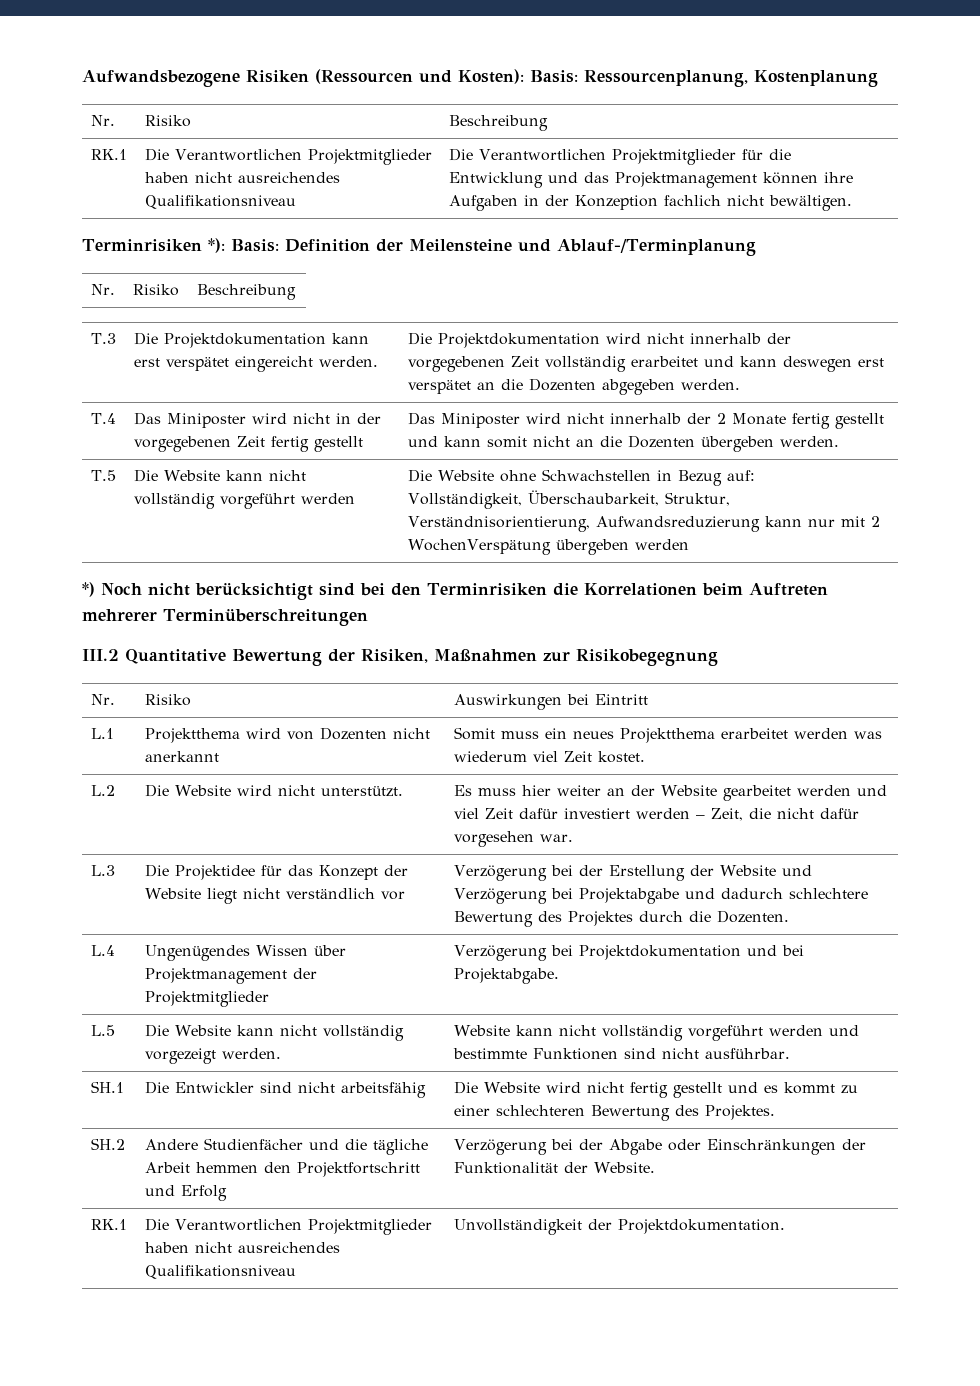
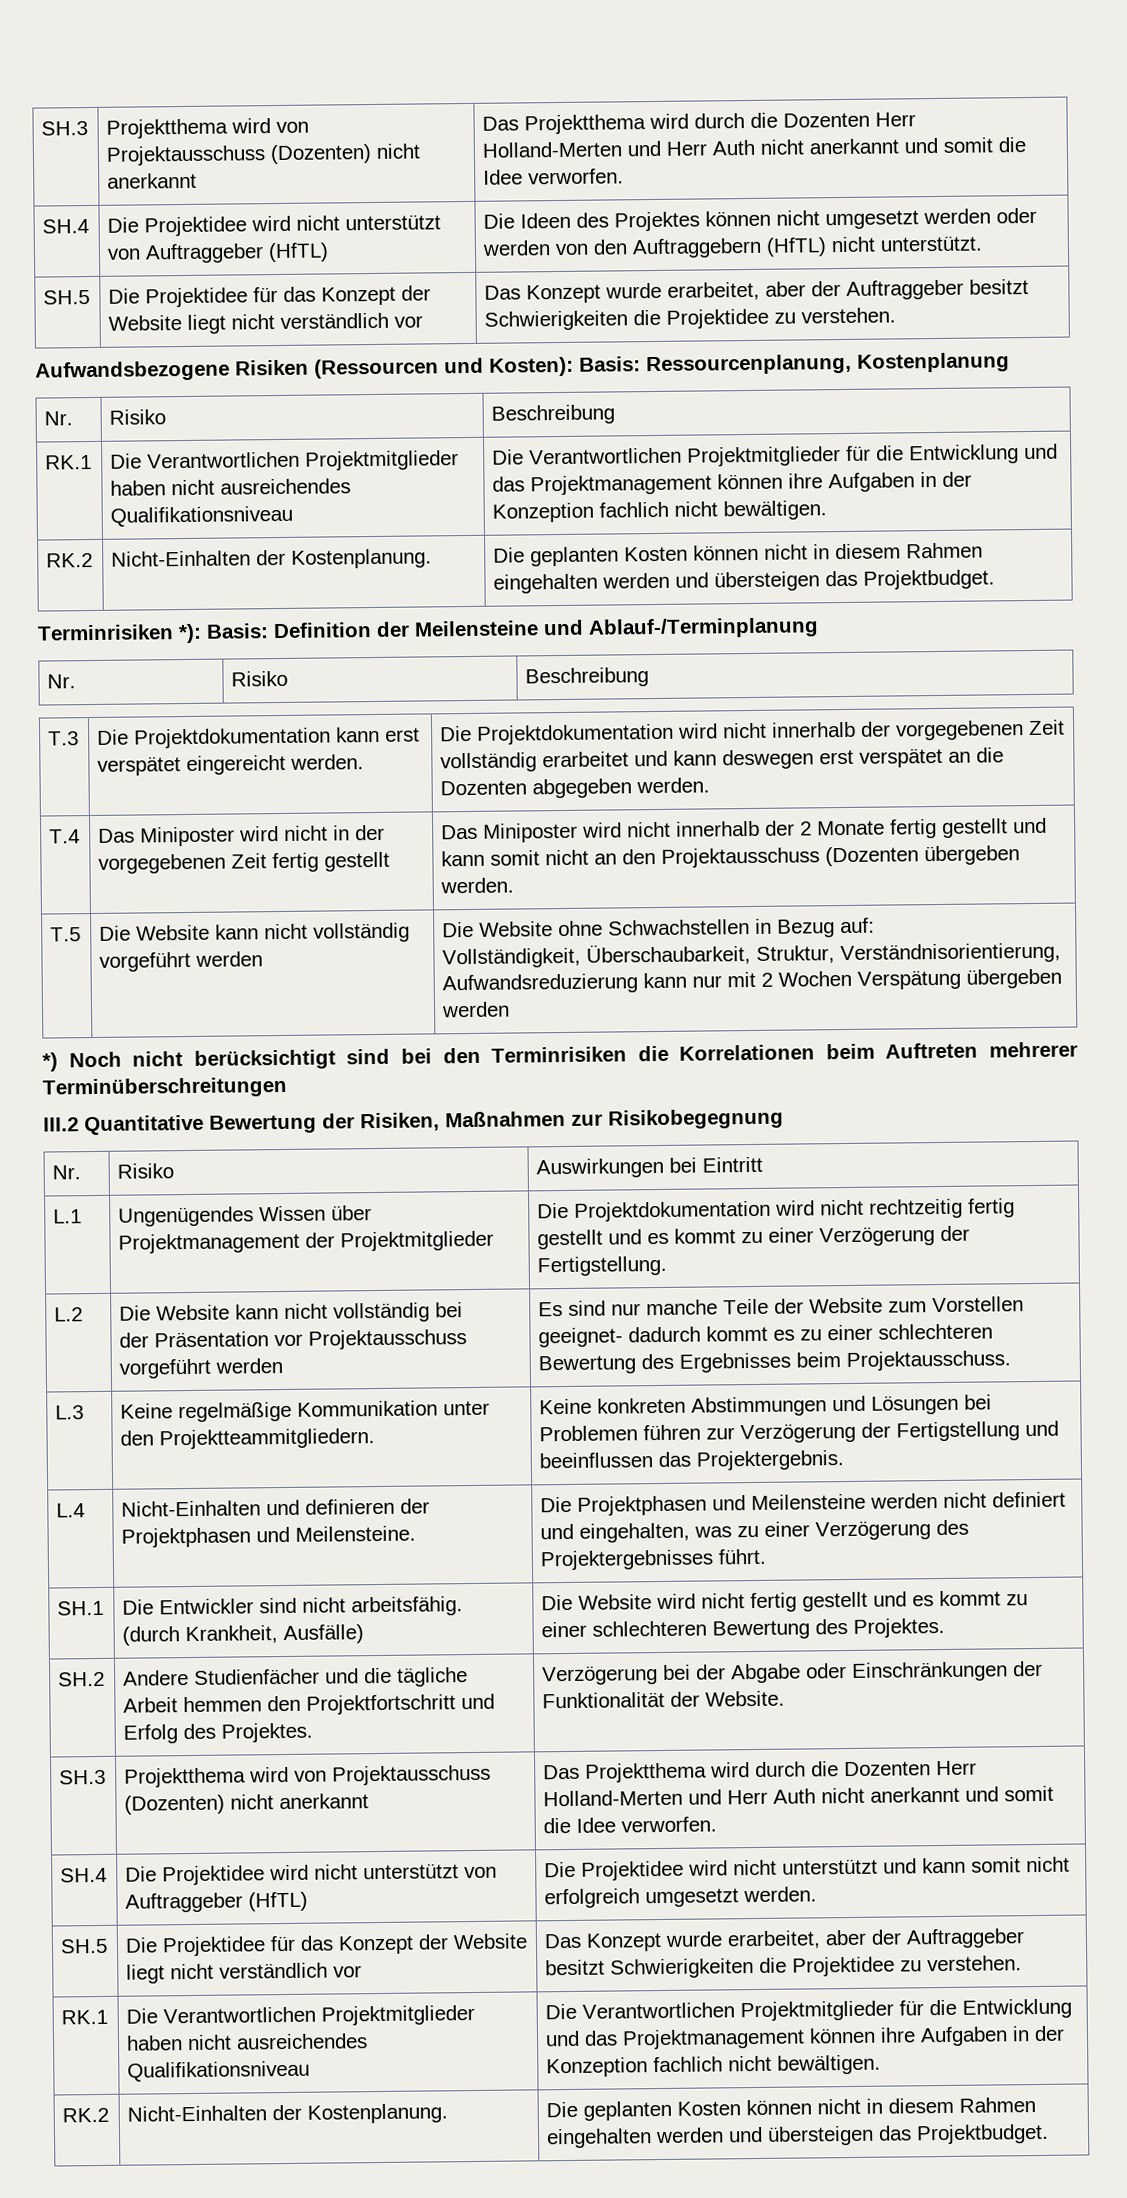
(82, 78) none -> [41,121,89,136] [106,118,310,139] [106,143,421,166] [107,172,198,189] [482,112,917,135] [482,137,1027,158] [483,168,625,185] [42,218,90,234] [107,214,442,237] [107,242,330,264] [483,207,1038,232] [482,235,983,259] [43,289,91,305] [108,285,432,308] [108,312,424,334] [484,278,1030,304] [484,307,897,331] SH.3 | Projektthema wird von Projektausschuss (Dozenten) nicht anerkannt | Das Projektthema wird durch die Dozenten Herr Holland-Merten und Herr Auth nicht anerkannt und somit die Idee verworfen. // SH.4 | Die Projektidee wird nicht unterstützt von Auftraggeber (HfTL) | Die Ideen des Projektes können nicht umgesetzt werden oder werden von den Auftraggebern (HfTL) nicht unterstützt. // SH.5 | Die Projektidee für das Konzept der Website liegt nicht verständlich vor | Das Konzept wurde erarbeitet, aber der Auftraggeber besitzt Schwierigkeiten die Projektidee zu verstehen. //
(852, 203) none -> [46,552,94,568] [111,548,433,569] [493,542,984,567] [493,569,996,594] // RK.2 | Nicht-Einhalten der Kostenplanung. | Die geplanten Kosten können nicht in diesem Rahmen eingehalten werden und übersteigen das Projektbudget.
[599,435,695,448] die Dozenten -> [622,846,920,868] den Projektausschuss (Dozenten
[407,539,551,555] WochenVerspätung -> [778,969,962,990] Wochen Verspätung
[144,727,430,743] [144,751,219,762] [453,727,882,743] [453,751,645,763] [90,785,115,796] [144,784,403,797] [453,785,887,801] [453,808,859,821] [453,831,573,847] [90,865,115,876] [144,864,408,880] [144,888,405,904] [453,865,812,881] [453,888,868,904] [453,910,789,927] [90,945,115,956] | Projektthema wird von Dozenten nicht anerkannt | Somit muss ein neues Projektthema erarbeitet werden was wiederum viel Zeit kostet. // L.2 | Die Website wird nicht unterstützt. | Es muss hier weiter an der Website gearbeitet werden und viel Zeit dafür investiert werden – Zeit, die nicht dafür vorgesehen war. // L.3 | Die Projektidee für das Konzept der Website liegt nicht verständlich vor | Verzögerung bei der Erstellung der Website und Verzögerung bei Projektabgabe und dadurch schlechtere Bewertung des Projektes durch die Dozenten. // L.4 -> (83, 1216) none
[453,945,804,961] [453,968,559,984] [90,1025,115,1036] [144,1024,404,1041] [144,1048,281,1064] [453,1025,859,1041] [452,1048,790,1060] Verzögerung bei Projektdokumentation und bei Projektabgabe. // L.5 | Die Website kann nicht vollständig vorgezeigt werden. | Website kann nicht vollständig vorgeführt werden und bestimmte Funktionen sind nicht ausführbar. -> [537,1198,1016,1222] [537,1225,971,1250] [537,1255,668,1277] [54,1307,84,1322] [119,1302,464,1323] [119,1329,468,1350] [119,1357,284,1379] [538,1296,1025,1317] [538,1323,994,1348] [538,1350,1012,1375] [55,1405,85,1420] [120,1400,491,1423] [120,1428,376,1450] [539,1394,993,1417] [539,1420,1060,1444] [539,1450,845,1471] [56,1503,86,1518] [121,1498,431,1517] [121,1525,417,1548] [540,1491,1067,1516] [540,1519,970,1543] [540,1548,767,1571] Die Projektdokumentation wird nicht rechtzeitig fertig gestellt und es kommt zu einer Verzögerung der Fertigstellung. // L.2 | Die Website kann nicht vollständig bei // der Präsentation vor Projektausschuss vorgeführt werden | Es sind nur manche Teile der Website zum Vorstellen geeignet- dadurch kommt es zu einer schlechteren Bewertung des Ergebnisses beim Projektausschuss. // L.3 | Keine regelmäßige Kommunikation unter den Projektteammitgliedern. | Keine konkreten Abstimmungen und Lösungen bei Problemen führen zur Verzögerung der Fertigstellung und beeinflussen das Projektergebnis. // L.4 | Nicht-Einhalten und definieren der Projektphasen und Meilensteine. | Die Projektphasen und Meilensteine werden nicht definiert und eingehalten, was zu einer Verzögerung des Projektergebnisses führt.
[340,1082,426,1098] arbeitsfähig -> [351,1596,464,1617] [122,1624,365,1646] arbeitsfähig. (durch Krankheit, Ausfälle)
(227, 1193) none -> [183,1722,314,1743] des Projektes.
[90,1219,127,1230] [144,1218,432,1235] [144,1242,340,1253] [144,1265,296,1279] [453,1219,785,1235] // RK.1 | Die Verantwortlichen Projektmitglieder haben nicht ausreichendes Qualifikationsniveau | Unvollständigkeit der Projektdokumentation. -> [59,1769,107,1785] [124,1764,492,1788] [124,1793,370,1815] [543,1760,978,1783] [543,1785,1055,1807] [543,1816,718,1834] [60,1867,108,1883] [125,1863,498,1886] [125,1891,309,1913] [544,1856,1071,1881] [544,1886,818,1909] [60,1938,109,1954] [125,1933,529,1957] [126,1962,363,1984] [544,1928,1026,1952] [545,1955,1023,1979] [61,2009,109,2025] [126,2004,476,2026] [126,2033,369,2051] [127,2060,311,2082] [545,1998,1073,2022] [545,2025,1066,2050] [546,2054,882,2078] [62,2107,110,2123] [127,2103,449,2124] [546,2097,1037,2121] [546,2123,1050,2149] // SH.3 | Projektthema wird von Projektausschuss (Dozenten) nicht anerkannt | Das Projektthema wird durch die Dozenten Herr Holland-Merten und Herr Auth nicht anerkannt und somit die Idee verworfen. // SH.4 | Die Projektidee wird nicht unterstützt von Auftraggeber (HfTL) | Die Projektidee wird nicht unterstützt und kann somit nicht erfolgreich umgesetzt werden. // SH.5 | Die Projektidee für das Konzept der Website liegt nicht verständlich vor | Das Konzept wurde erarbeitet, aber der Auftraggeber besitzt Schwierigkeiten die Projektidee zu verstehen. // RK.1 | Die Verantwortlichen Projektmitglieder haben nicht ausreichendes Qualifikationsniveau | Die Verantwortlichen Projektmitglieder für die Entwicklung und das Projektmanagement können ihre Aufgaben in der Konzeption fachlich nicht bewältigen. // RK.2 | Nicht-Einhalten der Kostenplanung. | Die geplanten Kosten können nicht in diesem Rahmen eingehalten werden und übersteigen das Projektbudget.

